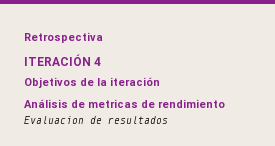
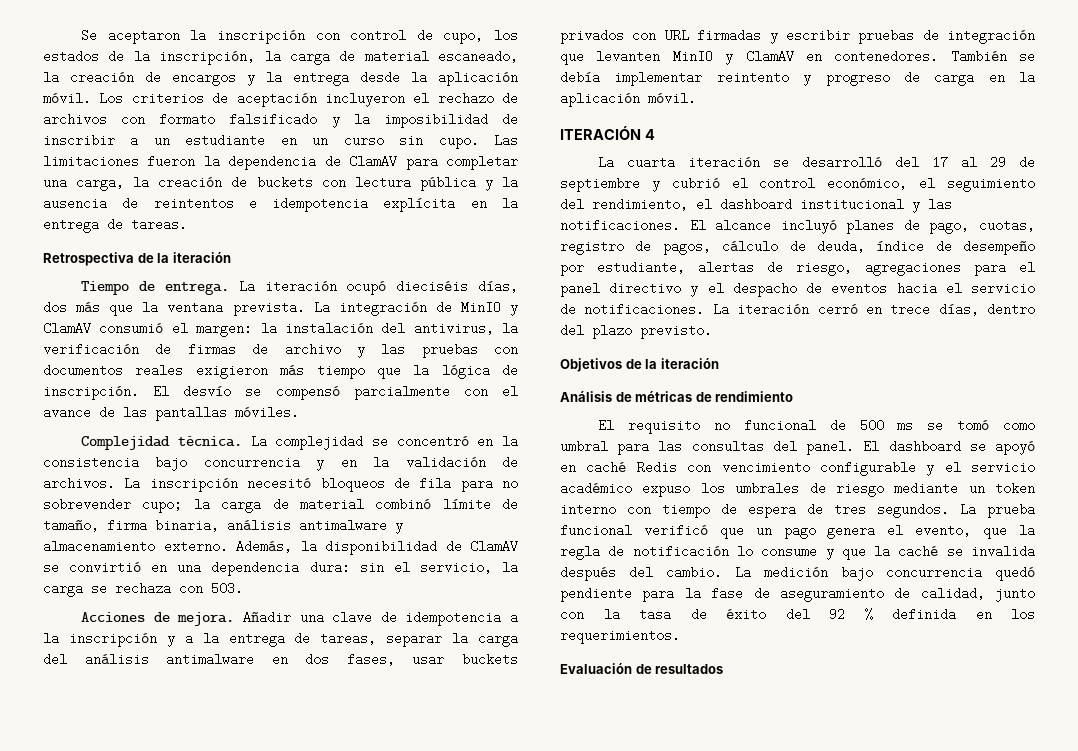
[24,32,103,43] [24,54,102,66] Retrospectiva // ITERACIÓN 4 -> [81,29,518,44] [43,50,518,65] [43,71,518,86] [43,92,518,107] [43,113,519,128] [43,134,518,149] [43,155,518,170] [43,176,519,191] [43,197,518,212] [43,218,187,233] [43,252,231,266] [81,280,518,295] [43,301,519,316] [43,322,518,337] [43,343,518,358] [43,364,518,379] [43,385,518,400] [43,406,299,421] [81,435,518,450] [43,456,519,471] [43,477,518,492] [43,498,518,513] [43,519,403,534] [43,540,518,555] [43,561,518,576] [43,582,243,597] [81,611,518,626] [43,632,518,647] [43,653,518,666] [560,29,1035,44] [560,50,1035,65] [560,71,1035,86] [560,92,696,107] [560,126,655,140] [598,156,1035,169] [560,177,1035,192] [560,198,952,213] [560,219,1035,234] [560,240,1035,255] [560,261,1035,276] [560,282,1035,297] [560,303,1035,316] [560,324,712,339] Se aceptaron la inscripción con control de cupo, los estados de la inscripción, la carga de material escaneado, la creación de encargos y la entrega desde la aplicación móvil. Los criterios de aceptación incluyeron el rechazo de archivos con formato falsificado y la imposibilidad de inscribir a un estudiante en un curso sin cupo. Las limitaciones fueron la dependencia de ClamAV para completar una carga, la creación de buckets con lectura pública y la ausencia de reintentos e idempotencia explícita en la entrega de tareas. // Retrospectiva de la iteración // Tiempo de entrega. La iteración ocupó dieciséis días, dos más que la ventana prevista. La integración de MinIO y ClamAV consumió el margen: la instalación del antivirus, la verificación de firmas de archivo y las pruebas con documentos reales exigieron más tiempo que la lógica de inscripción. El desvío se compensó parcialmente con el avance de las pantallas móviles. // Complejidad técnica. La complejidad se concentró en la consistencia bajo concurrencia y en la validación de archivos. La inscripción necesitó bloqueos de fila para no sobrevender cupo; la carga de material combinó límite de tamaño, firma binaria, análisis antimalware y almacenamiento externo. Además, la disponibilidad de ClamAV se convirtió en una dependencia dura: sin el servicio, la carga se rechaza con 503. // Acciones de mejora. Añadir una clave de idempotencia a la inscripción y a la entrega de tareas, separar la carga del análisis antimalware en dos fases, usar buckets privados con URL firmadas y escribir pruebas de integración que levanten MinIO y ClamAV en contenedores. También se debía implementar reintento y progreso de carga en la aplicación móvil. // ITERACIÓN 4 // La cuarta iteración se desarrolló del 17 al 29 de septiembre y cubrió el control económico, el seguimiento del rendimiento, el dashboard institucional y las notificaciones. El alcance incluyó planes de pago, cuotas, registro de pagos, cálculo de deuda, índice de desempeño por estudiante, alertas de riesgo, agregaciones para el panel directivo y el despacho de eventos hacia el servicio de notificaciones. La iteración cerró en trece días, dentro del plazo previsto.
[88,99,138,108] metricas -> [635,391,693,402] métricas
[24,116,84,124] Evaluacion -> [598,419,1035,434] [560,440,1035,455] [560,461,1035,476] [560,482,1035,497] [560,503,1035,518] [560,524,1035,539] [560,545,1035,560] [560,566,1035,581] [560,587,1035,602] [560,608,1035,621] [560,629,680,644] [560,663,632,674] El requisito no funcional de 500 ms se tomó como umbral para las consultas del panel. El dashboard se apoyó en caché Redis con vencimiento configurable y el servicio académico expuso los umbrales de riesgo mediante un token interno con tiempo de espera de tres segundos. La prueba funcional verificó que un pago genera el evento, que la regla de notificación lo consume y que la caché se invalida después del cambio. La medición bajo concurrencia quedó pendiente para la fase de aseguramiento de calidad, junto con la tasa de éxito del 92 % definida en los requerimientos. // Evaluación

